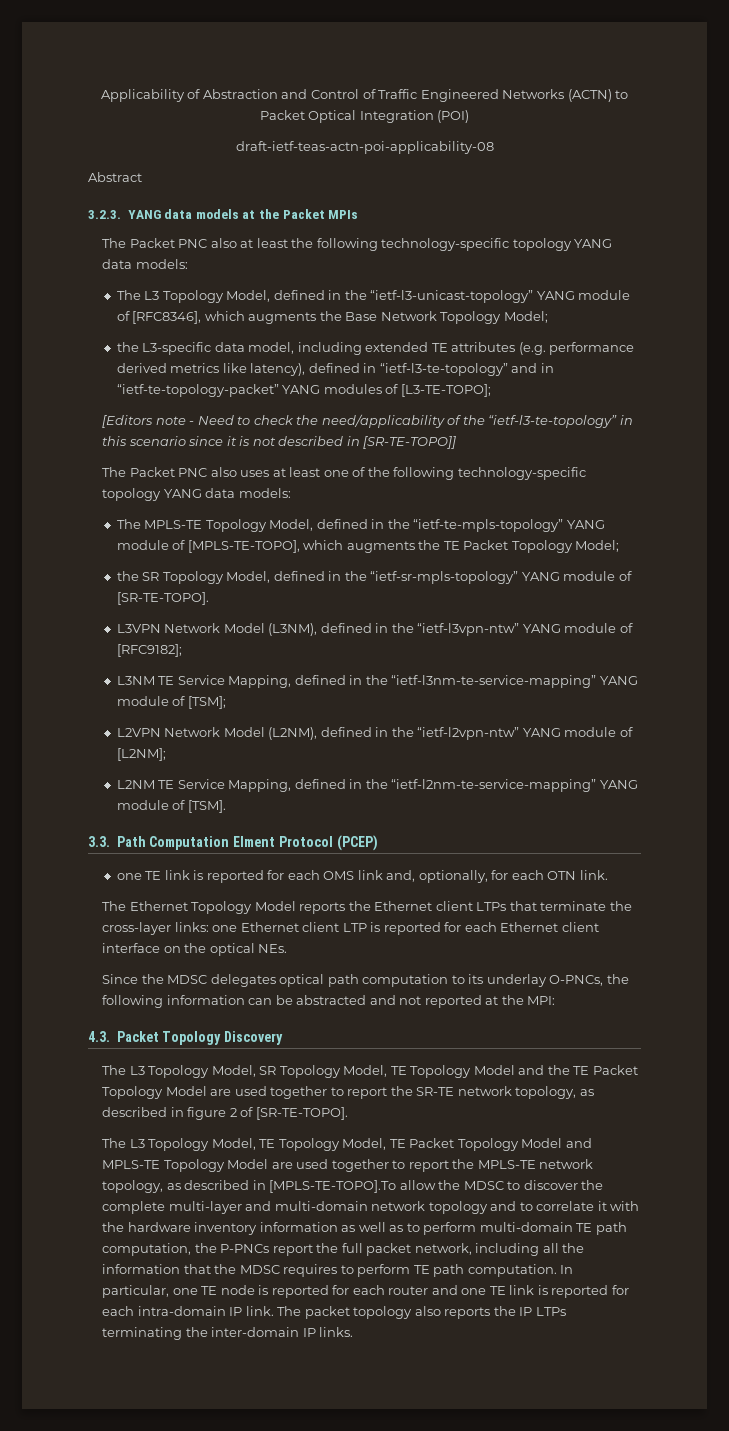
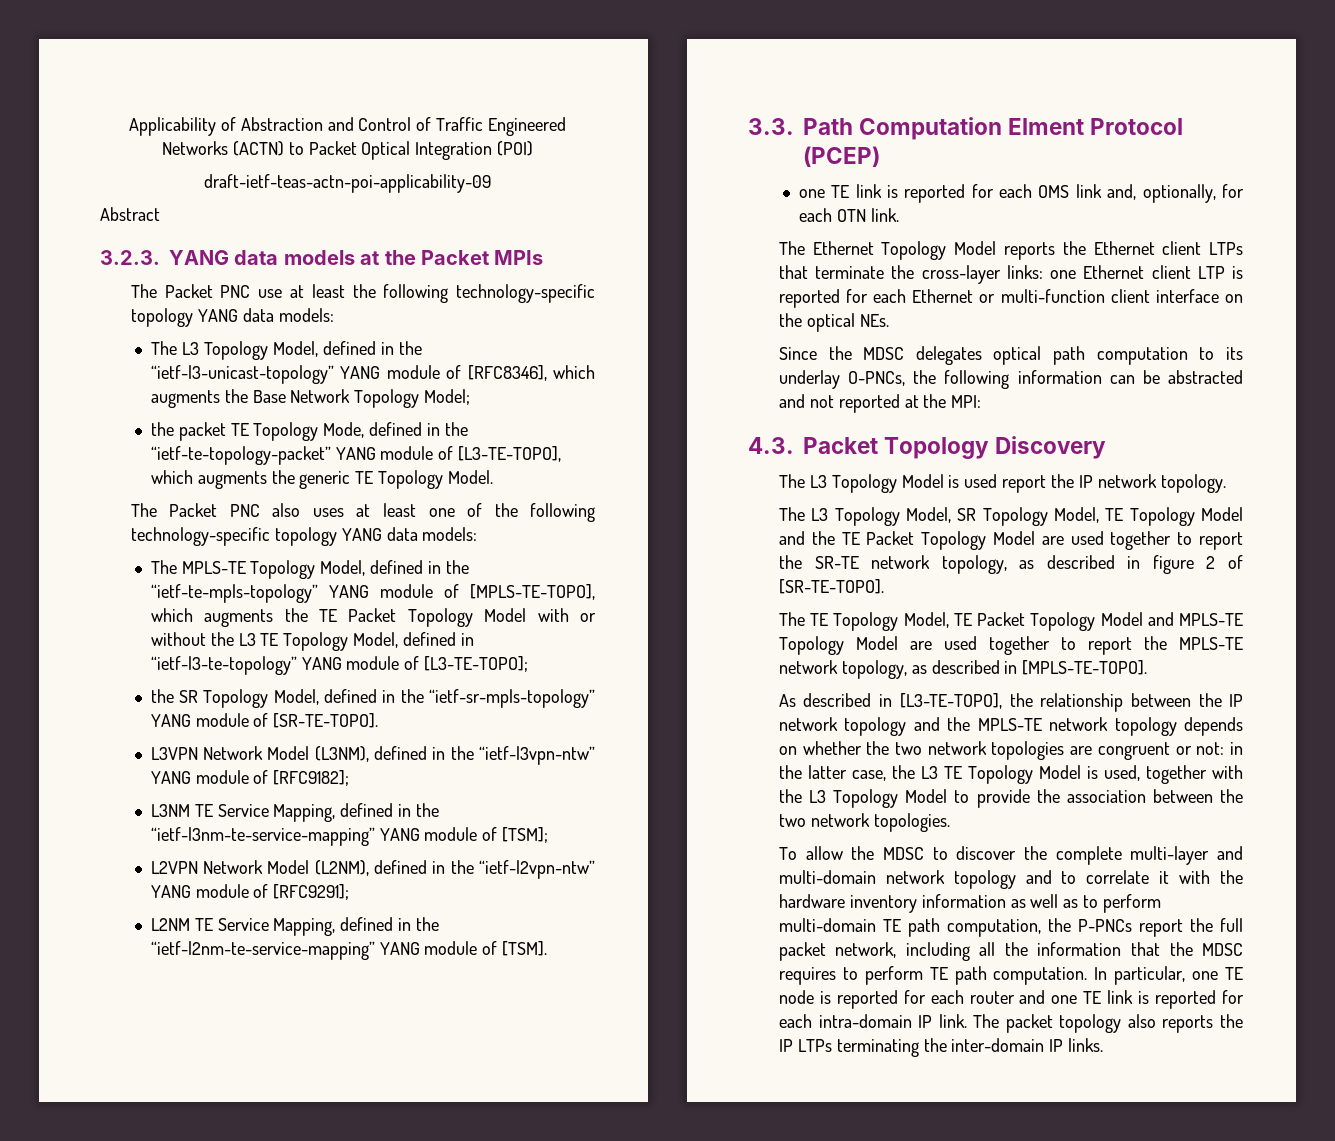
[235,141,494,154] draft-ietf-teas-actn-poi-applicability-08 -> [204,174,492,193] draft-ietf-teas-actn-poi-applicability-09
[210,238,237,248] also -> [258,289,283,298] use
[142,342,635,355] [116,363,554,376] [116,384,491,397] [102,414,633,428] [102,436,457,449] L3-specific data model, including extended TE attributes (e.g. performance derived metrics like latency), defined in “ietf-l3-te-topology” and in “ietf-te-topology-packet” YANG modules of [L3-TE-TOPO]; // [Editors note - Need to check the need/applicability of the “ietf-l3-te-topology” in this scenario since it is not described in [SR-TE-TOPO]] -> [178,422,468,441] [150,446,562,465] [150,470,493,489] packet TE Topology Mode, defined in the “ietf-te-topology-packet” YANG module of [L3-TE-TOPO], which augments the generic TE Topology Model.
[575,540,620,552] Model; -> [484,608,597,622] [150,632,474,651] [150,656,529,675] Model with or without the L3 TE Topology Model, defined in “ietf-l3-te-topology” YANG module of [L3-TE-TOPO];
[116,748,166,761] [L2NM]; -> [273,884,350,900] [RFC9291];
(559, 927) none -> [979,289,1105,303] or multi-function
(284, 1038) none -> [778,474,1226,493] // The L3 Topology Model is used report the IP network topology.
[129,1138,256,1151] L3 Topology Model, -> (805, 619) none
[269,1180,397,1193] [MPLS-TE-TOPO].To -> [1022,660,1148,675] [778,693,1243,712] [778,717,1243,736] [778,741,1243,760] [778,765,1243,784] [778,789,1243,808] [778,813,950,832] [778,847,797,860] [MPLS-TE-TOPO]. // As described in [L3-TE-TOPO], the relationship between the IP network topology and the MPLS-TE network topology depends on whether the two network topologies are congruent or not: in the latter case, the L3 TE Topology Model is used, together with the L3 Topology Model to provide the association between the two network topologies. // To

